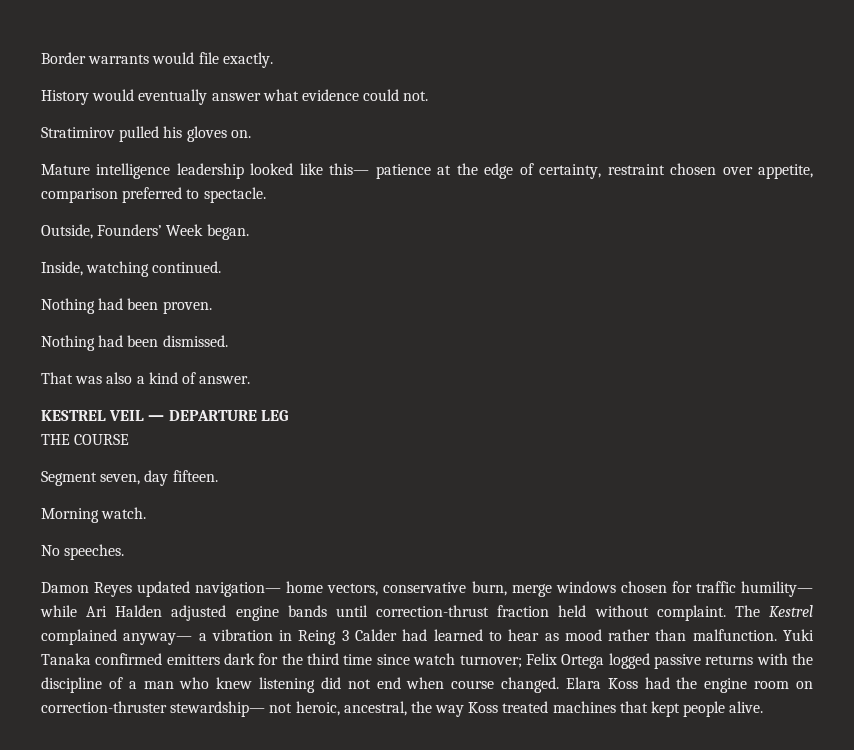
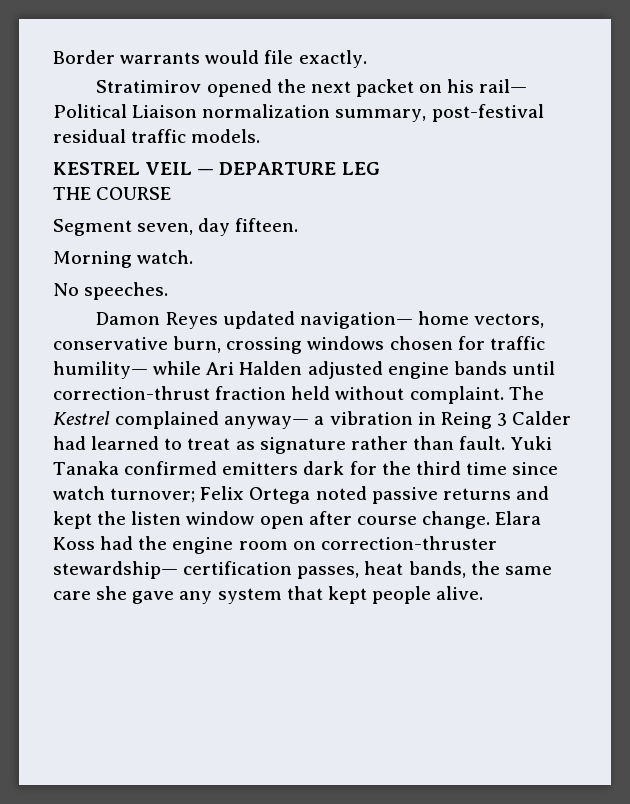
[41,89,429,105] [41,126,251,142] [41,163,813,179] [41,187,266,203] [41,224,249,240] [41,261,222,277] [41,298,212,314] [41,335,228,351] [41,372,251,384] History would eventually answer what evidence could not. // Stratimirov pulled his gloves on. // Mature intelligence leadership looked like this— patience at the edge of certainty, restraint chosen over appetite, comparison preferred to spectacle. // Outside, Founders’ Week began. // Inside, watching continued. // Nothing had been proven. // Nothing had been dismissed. // That was also a kind of answer. -> [96,79,528,97] [53,104,544,122] [53,129,261,143] Stratimirov opened the next packet on his rail— Political Liaison normalization summary, post-festival residual traffic models.
[511,584,552,597] merge -> [226,337,303,354] crossing
[508,629,602,641] hear as mood -> [187,437,346,454] treat as signature
[692,629,777,641] malfunction. -> [459,436,506,450] fault.
[608,653,650,669] logged -> [315,486,367,500] noted
[756,653,814,665] [41,677,560,693] with the discipline of a man who knew listening did not end when course changed. -> [515,486,549,500] [53,511,490,529] and kept the listen window open after course change.
[269,701,616,717] not heroic, ancestral, the way Koss treated machines -> [183,561,552,579] [53,586,282,604] certification passes, heat bands, the same care she gave any system

